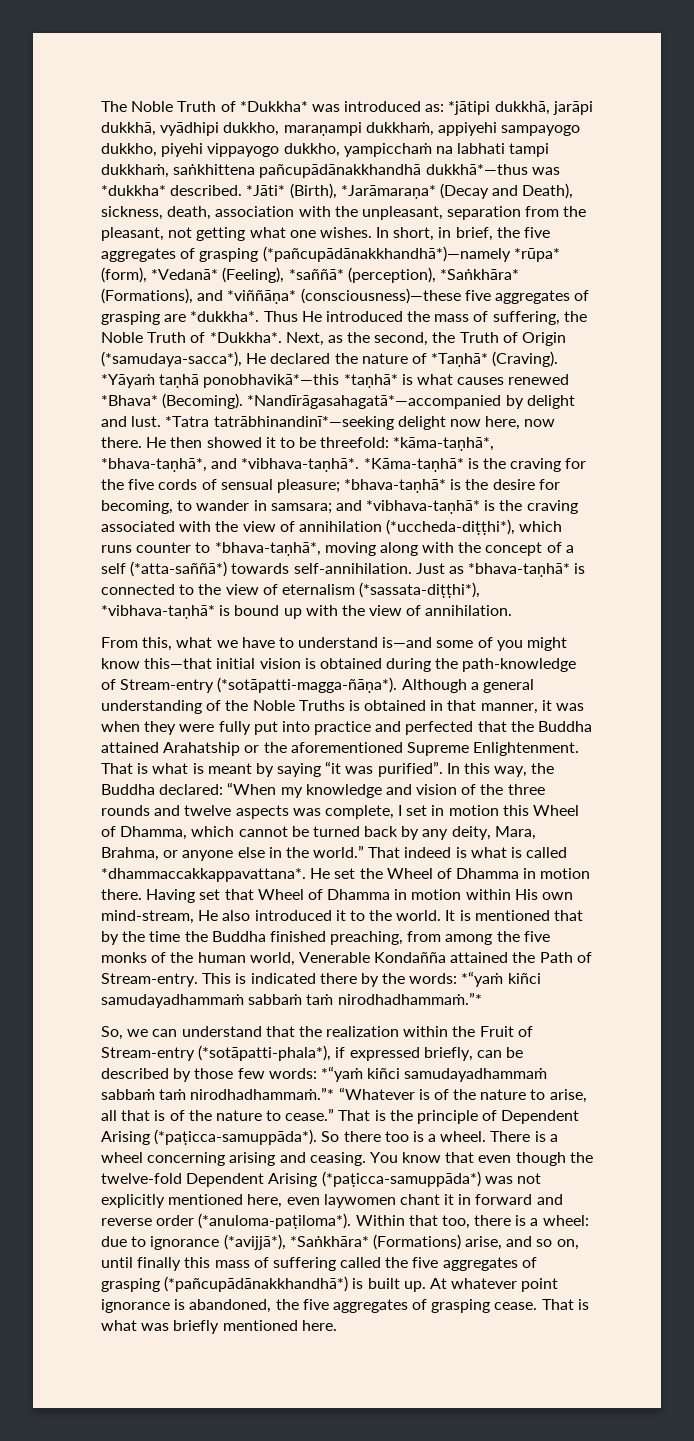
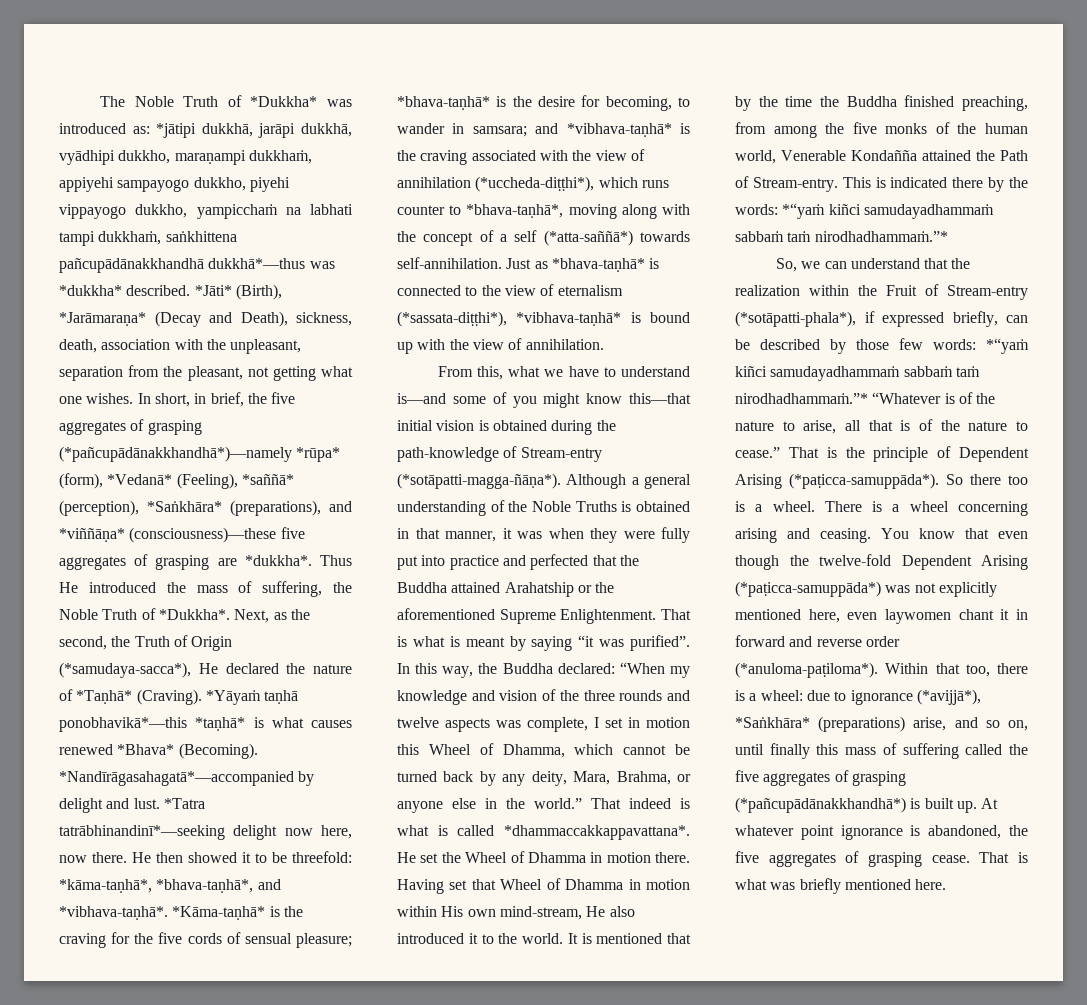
[101,288,193,304] (Formations), -> [230,500,321,516] (preparations),
[372,1234,461,1250] (Formations) -> [818,716,906,732] (preparations)

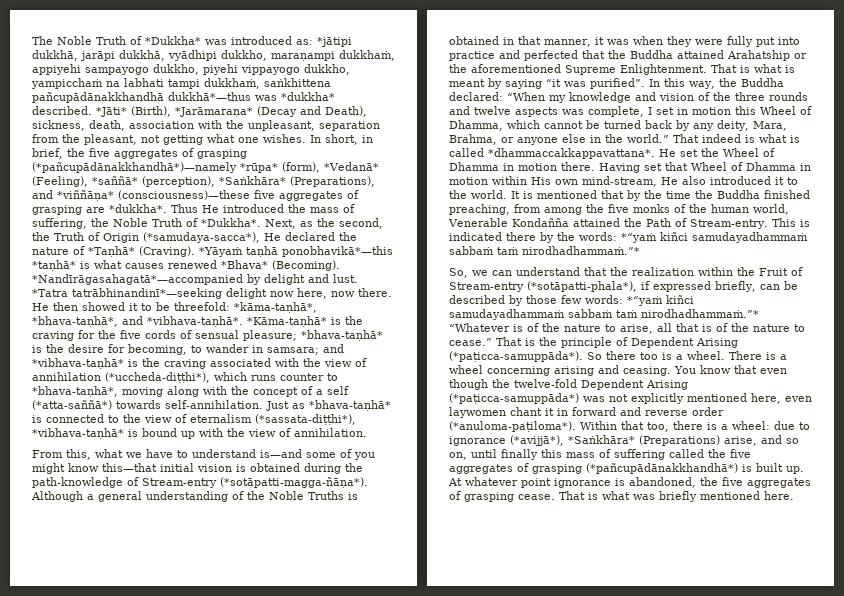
[230,500,321,516] (preparations), -> [290,176,375,187] (Preparations),
[818,716,906,732] (preparations) -> [639,435,720,446] (Preparations)

